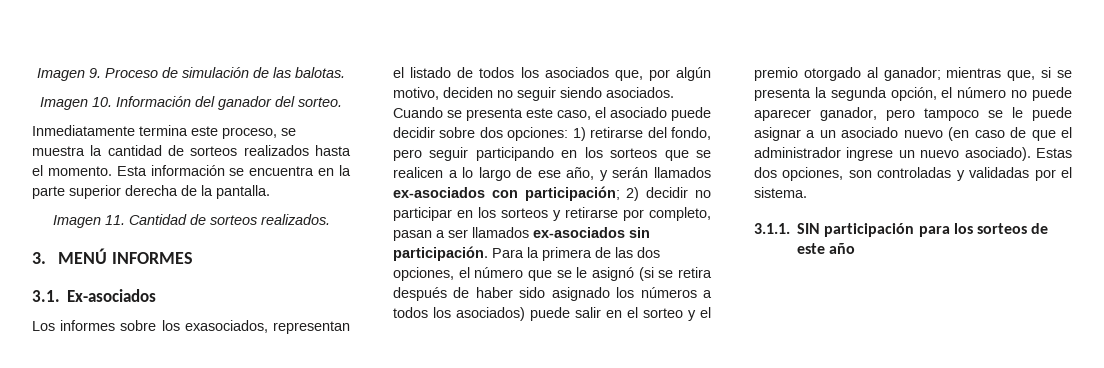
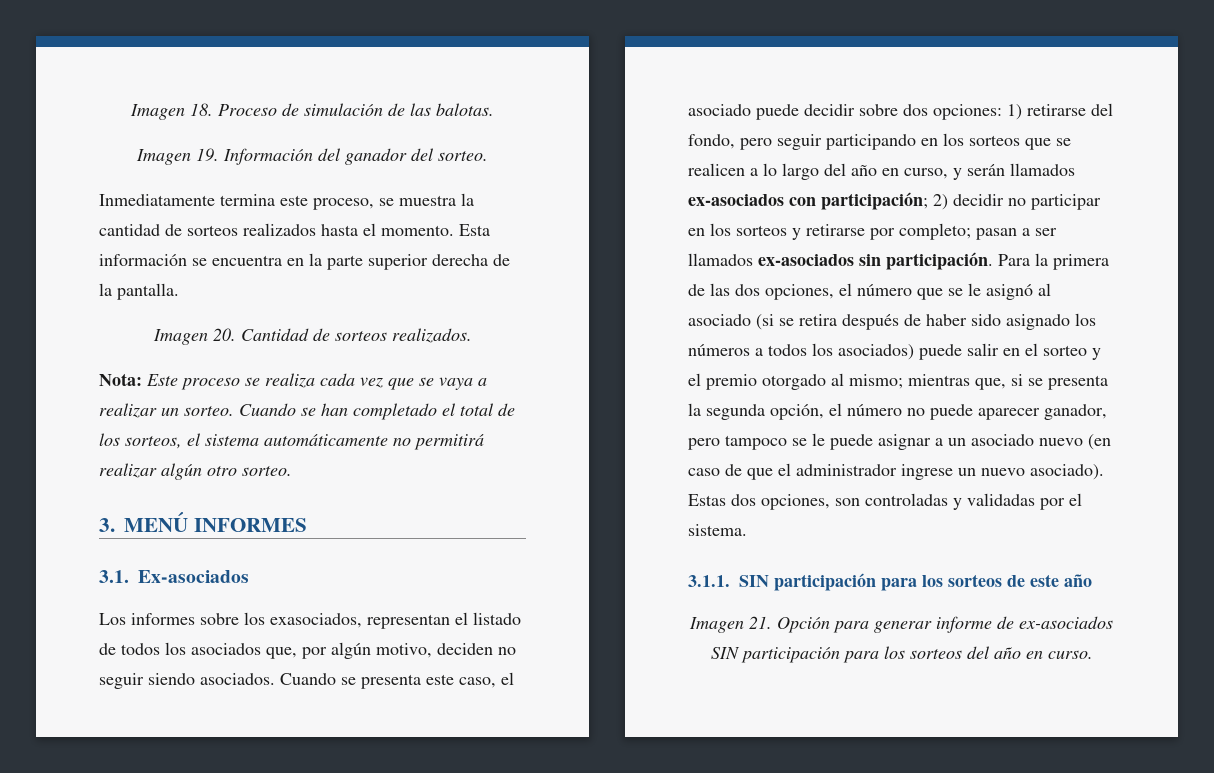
[37,68,101,81] Imagen 9. -> [130,103,213,120] Imagen 18.
[92,97,112,107] 10. -> [196,148,219,161] 19.
[104,215,125,225] 11. -> [212,328,236,341] 20.
(330, 219) none -> [99,373,487,390] [99,403,515,420] [99,433,484,450] [99,463,292,480] // Nota: Este proceso se realiza cada vez que se vaya a realizar un sorteo. Cuando se han completado el total de los sorteos, el sistema automáticamente no permitirá realizar algún otro sorteo.
[516,167,595,180] de ese año, -> [824,163,948,179] del año en curso,
[649,207,711,221] completo, -> [899,223,971,240] completo;
(634, 274) none -> [1038,283,1051,296] [688,314,751,326] al asociado
[883,67,941,81] ganador; -> [849,374,903,389] mismo;
(856, 248) none -> [689,616,1113,633] [710,646,1093,663] // Imagen 21. Opción para generar informe de ex-asociados SIN participación para los sorteos del año en curso.

